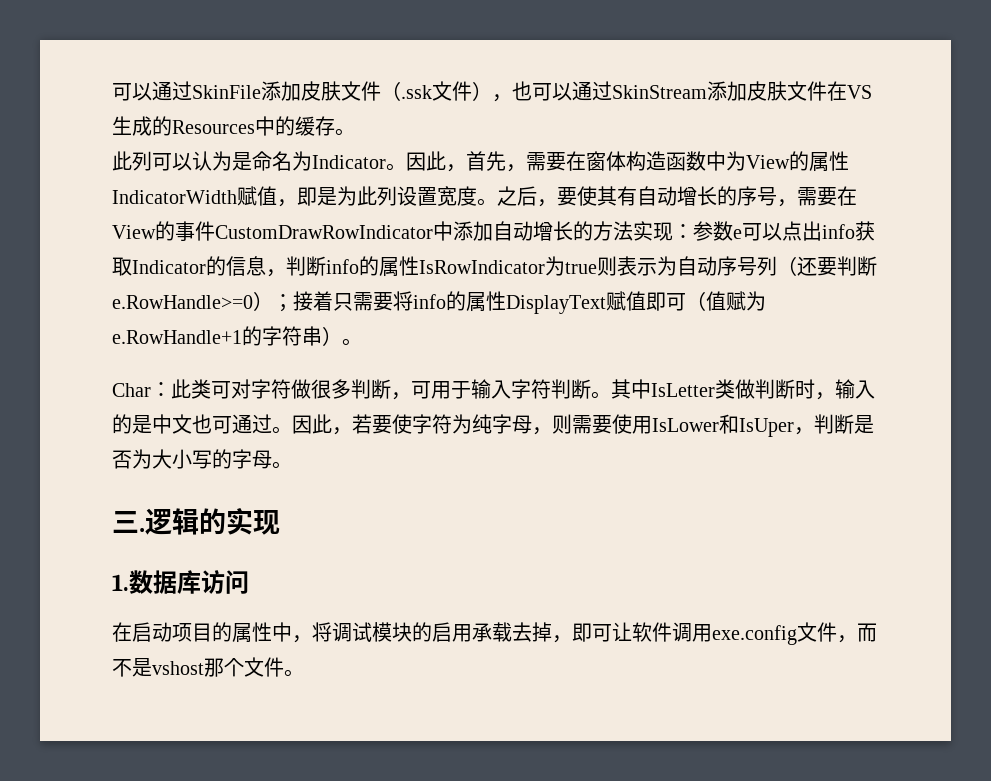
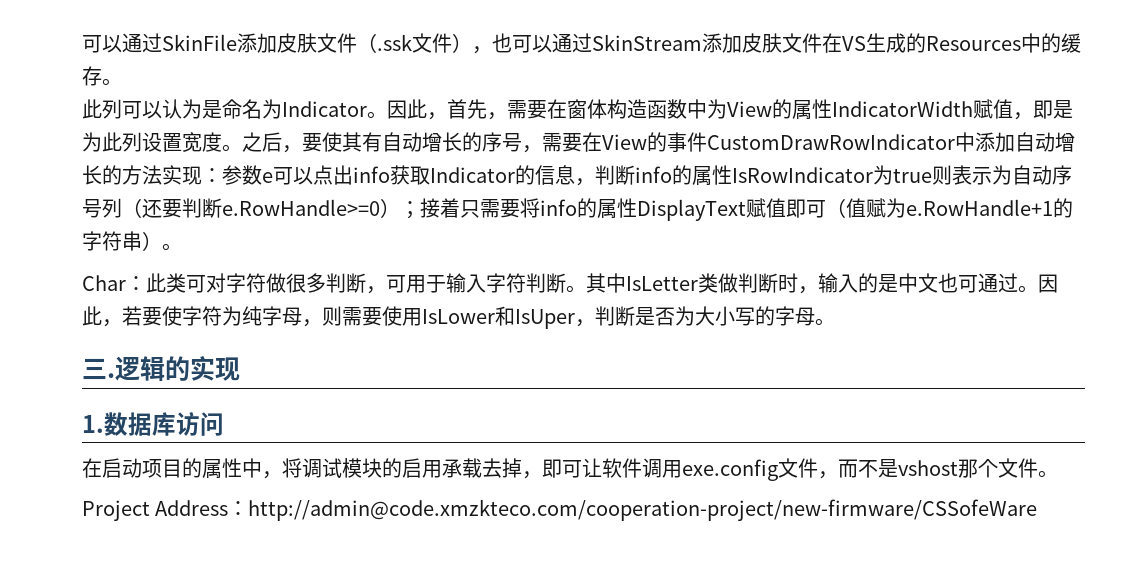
(304, 673) none -> [82,499,1038,521] // Project Address：http://admin@code.xmzkteco.com/cooperation-project/new-firmware/CSSofeWare

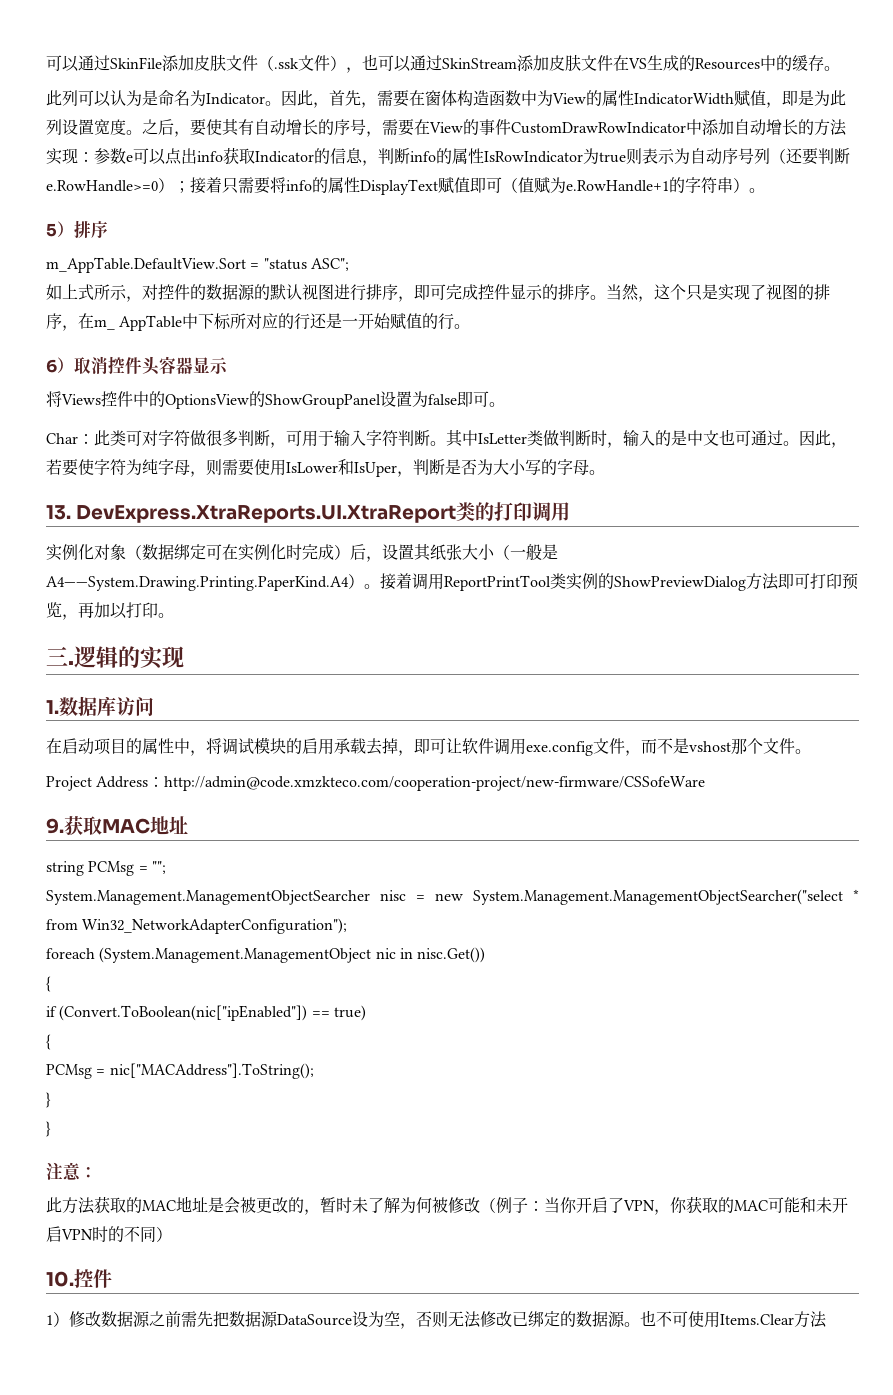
(182, 247) none -> [46,220,108,238] [46,257,349,273] [46,284,830,302] [46,313,471,331] [46,356,228,375] [46,391,505,409] // 5）排序 // m_AppTable.DefaultView.Sort = "status ASC"; // 如上式所示，对控件的数据源的默认视图进行排序，即可完成控件显示的排序。当然，这个只是实现了视图的排序，在m_ AppTable中下标所对应的行还是一开始赋值的行。 // 6）取消控件头容器显示 // 将Views控件中的OptionsView的ShowGroupPanel设置为false即可。
(835, 322) none -> [46,502,571,523] [46,544,558,562] [46,573,858,591] [46,602,174,620] // 13. DevExpress.XtraReports.UI.XtraReport类的打印调用 // 实例化对象（数据绑定可在实例化时完成）后，设置其纸张大小（一般是A4——System.Drawing.Printing.PaperKind.A4）。接着调用ReportPrintTool类实例的ShowPreviewDialog方法即可打印预览，再加以打印。
(1038, 510) none -> [46,816,188,835] [46,861,166,876] [46,889,859,905] [46,918,348,934] [46,947,486,963] [46,976,51,992] [46,1005,366,1021] [46,1034,51,1050] [46,1063,314,1079] [46,1092,51,1108] [46,1121,51,1137] [46,1162,97,1181] [46,1196,848,1215] [46,1226,172,1242] [46,1269,112,1288] [46,1310,827,1329] // 9.获取MAC地址 // string PCMsg = ""; // System.Management.ManagementObjectSearcher nisc = new System.Management.ManagementObjectSearcher("select * from Win32_NetworkAdapterConfiguration"); // foreach (System.Management.ManagementObject nic in nisc.Get()) // { // if (Convert.ToBoolean(nic["ipEnabled"]) == true) // { // PCMsg = nic["MACAddress"].ToString(); // } // } // 注意： // 此方法获取的MAC地址是会被更改的，暂时未了解为何被修改（例子：当你开启了VPN，你获取的MAC可能和未开启VPN时的不同） // 10.控件 // 1）修改数据源之前需先把数据源DataSource设为空，否则无法修改已绑定的数据源。也不可使用Items.Clear方法

